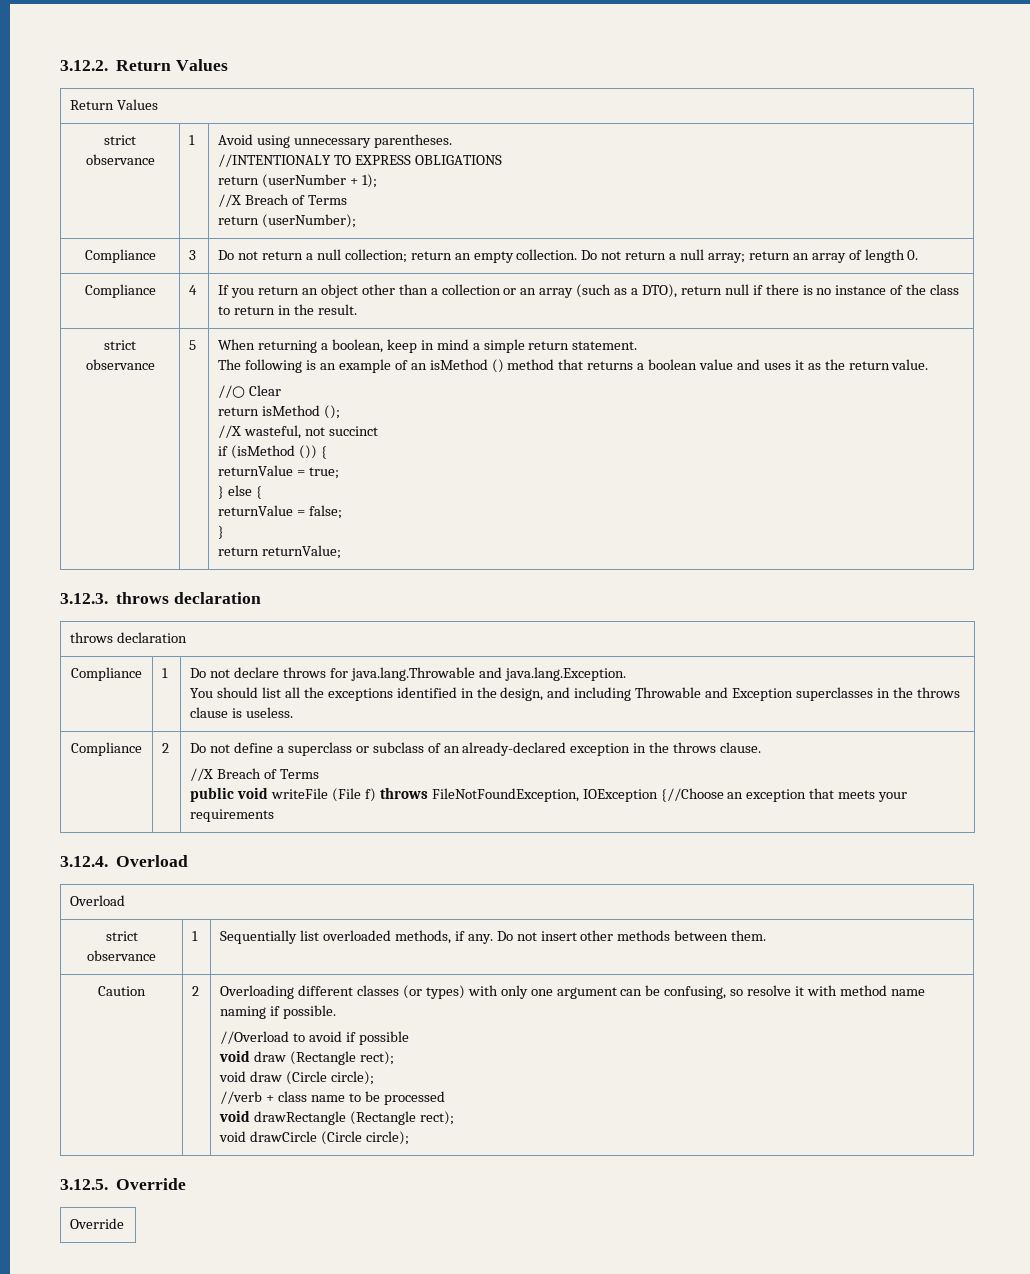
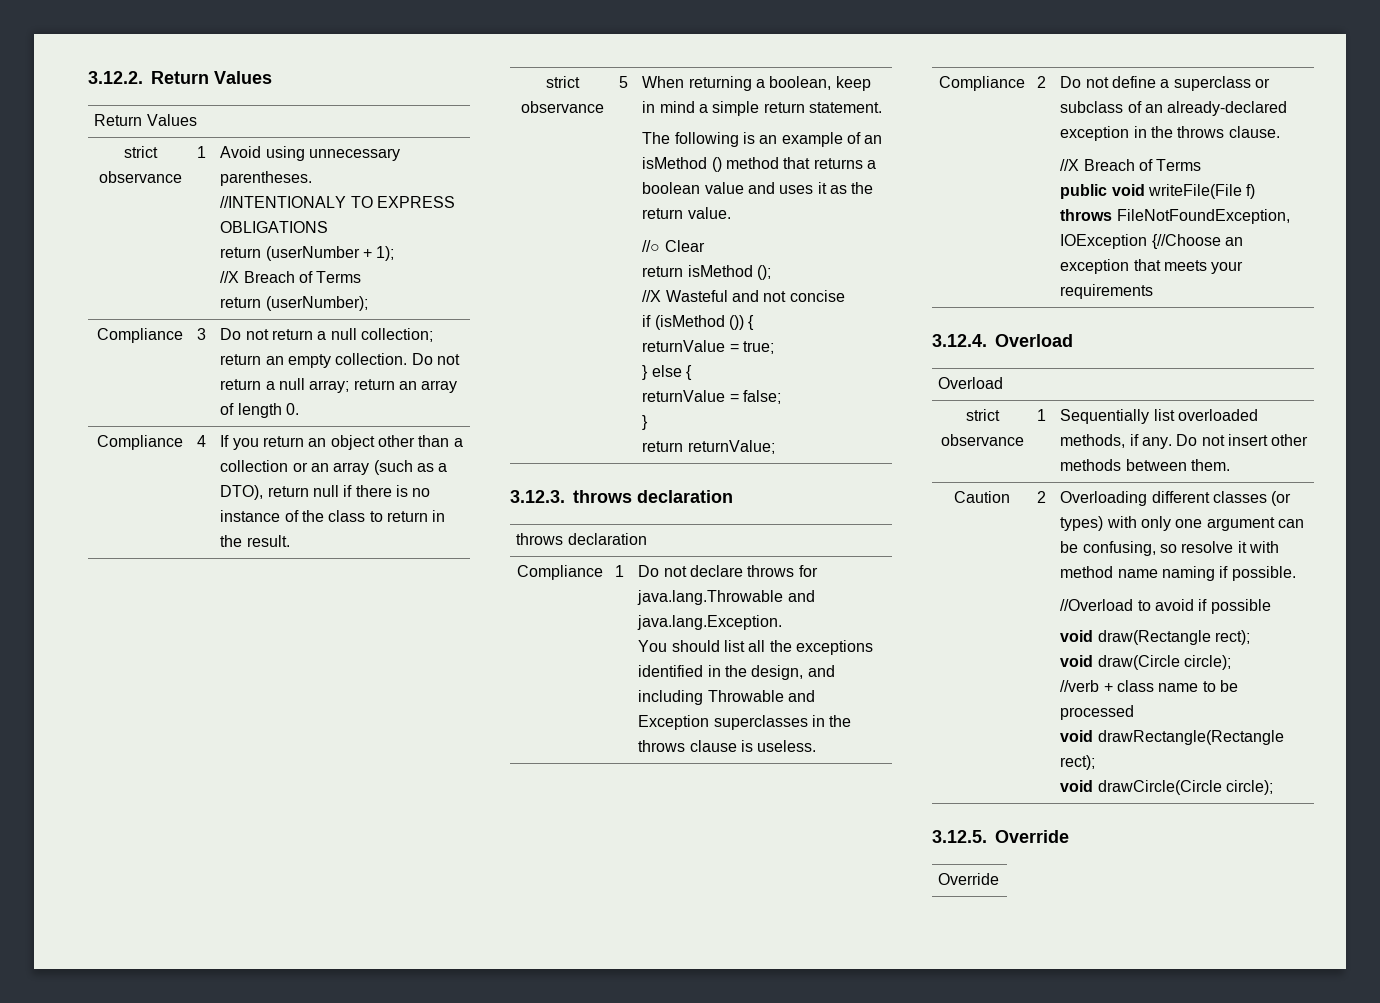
[244,425,378,439] wasteful, not succinct -> [665,290,845,302] Wasteful and not concise
[271,788,361,802] writeFile (File -> [1148,184,1243,199] writeFile(File
[254,1051,394,1065] [219,1071,328,1085] draw (Rectangle rect); // void draw (Circle -> [1097,630,1251,645] [1060,655,1180,670] draw(Rectangle rect); // void draw(Circle
[254,1111,454,1125] [219,1131,363,1145] drawRectangle (Rectangle rect); // void drawCircle (Circle -> [1097,730,1284,745] [1060,755,1096,770] [1060,780,1222,795] drawRectangle(Rectangle rect); // void drawCircle(Circle

